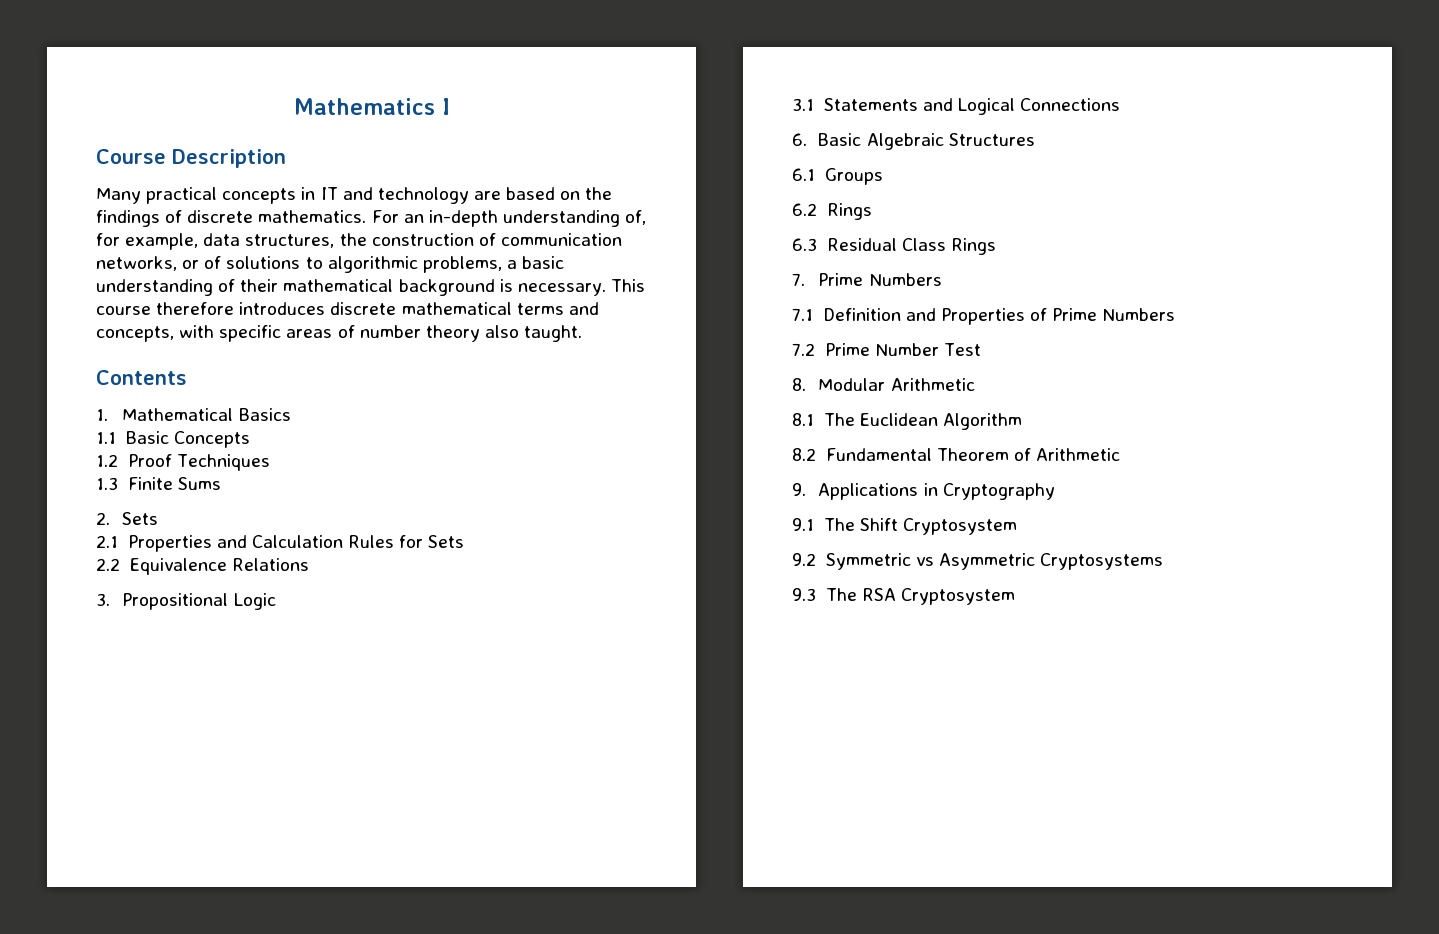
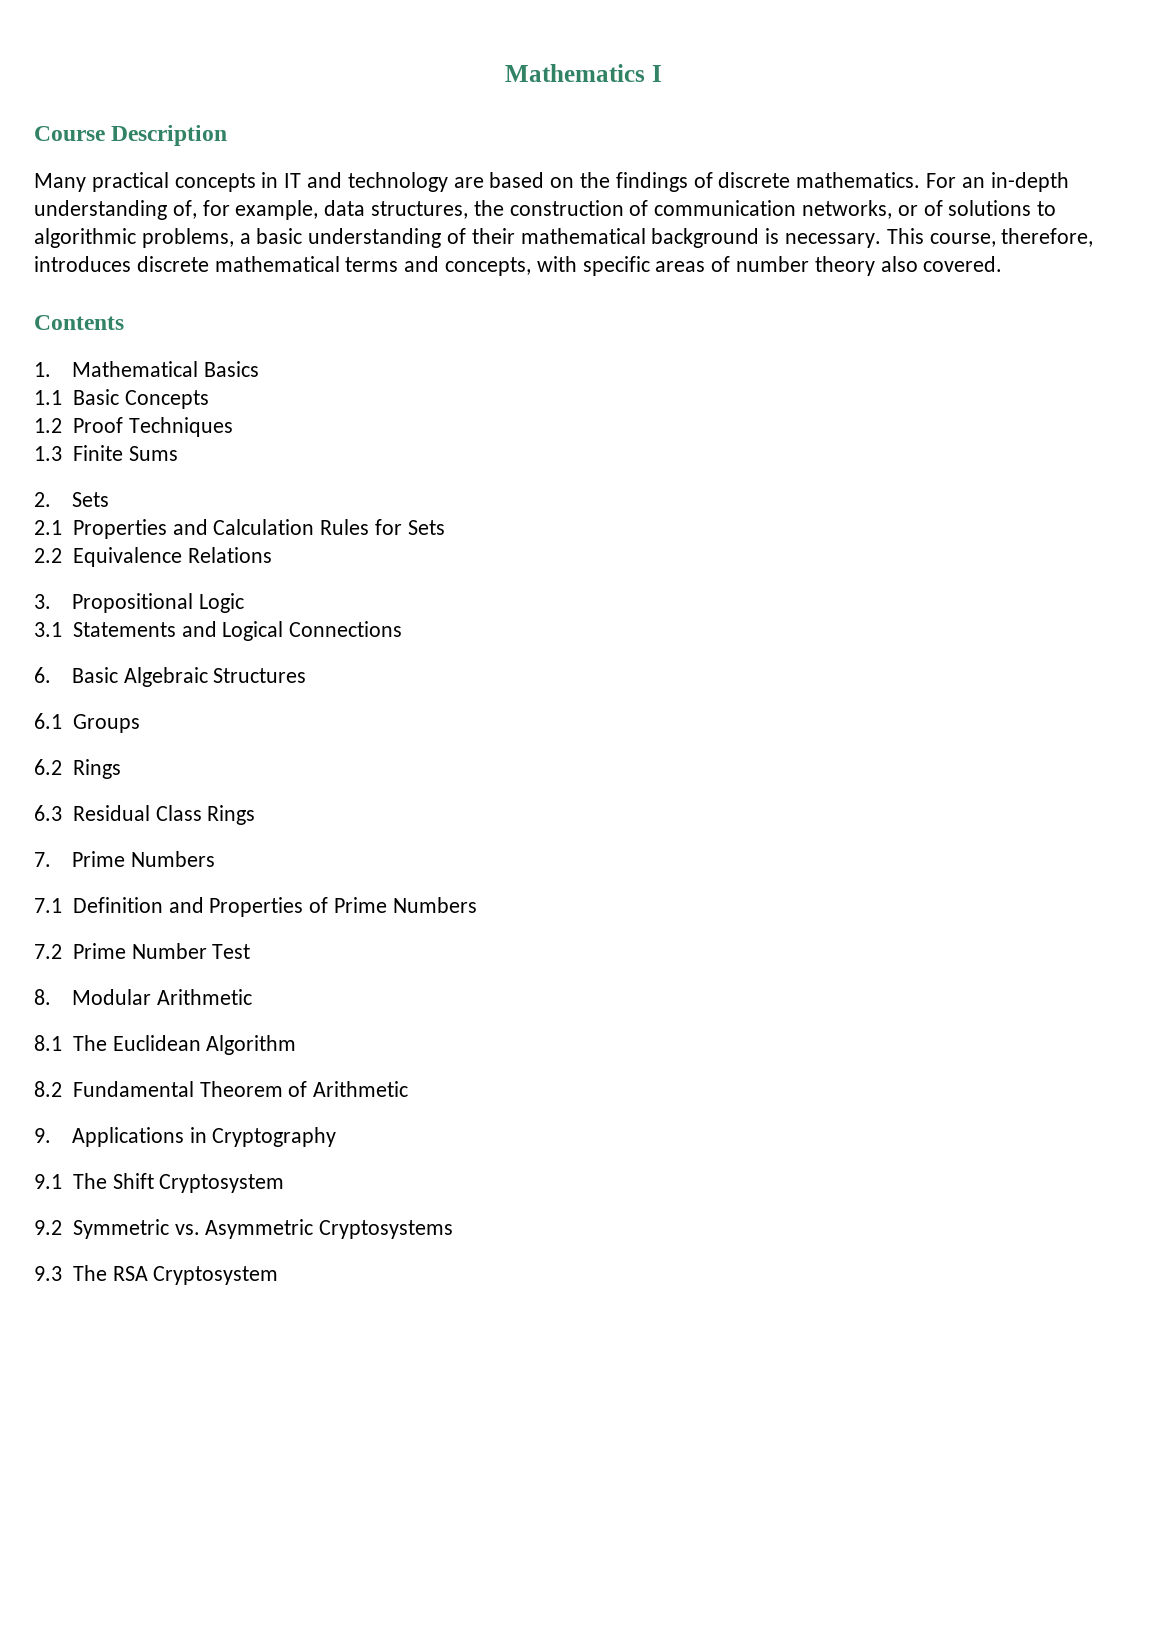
[96,302,235,315] course therefore -> [929,228,1094,247] course, therefore,
[524,325,583,342] taught. -> [923,256,1003,272] covered.
[915,557,934,566] vs -> [174,1224,200,1235] vs.

